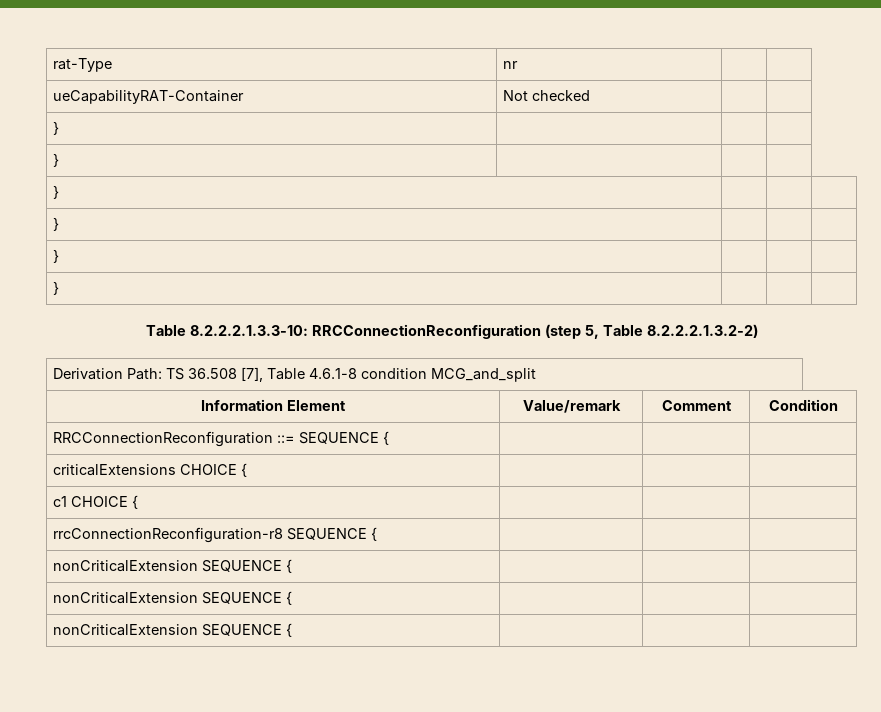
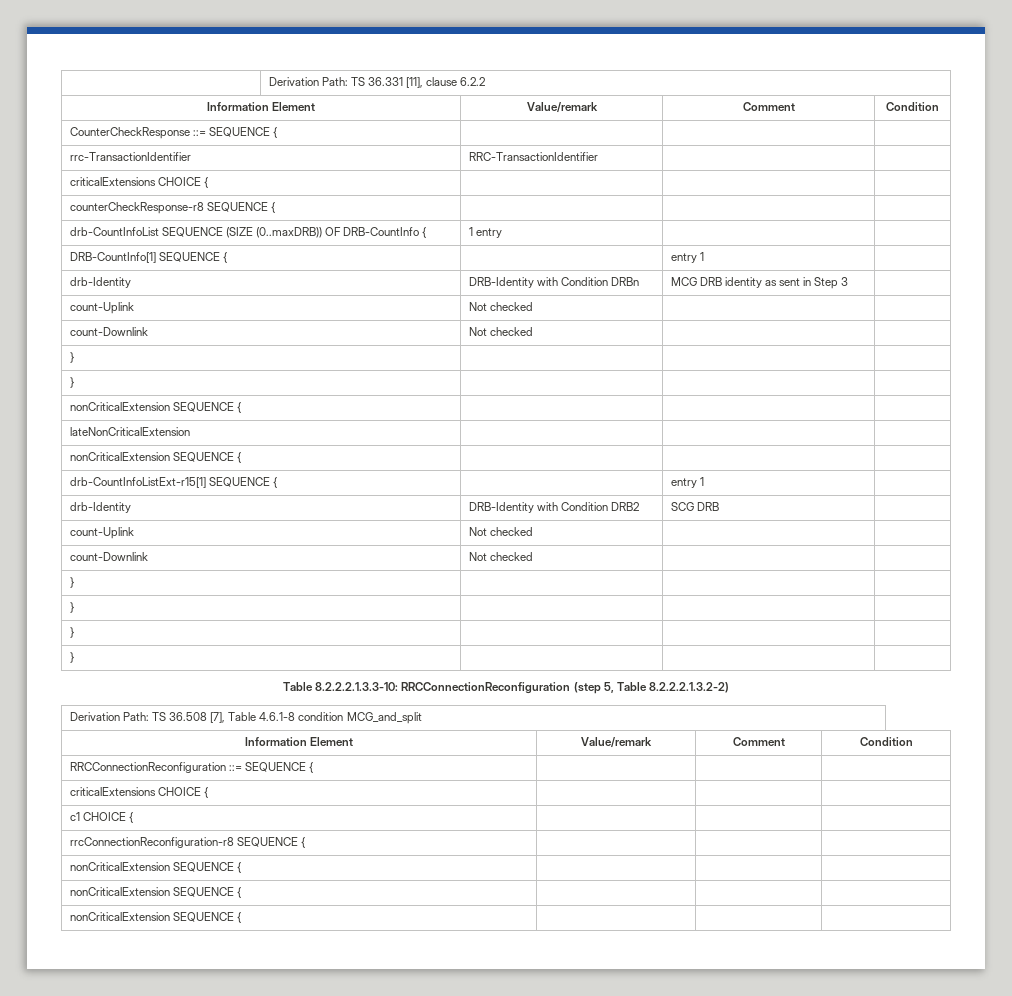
[52,58,112,72] [502,61,518,69] [52,90,244,104] [502,90,590,101] [52,121,59,135] [52,153,59,167] rat-Type | nr | | // ueCapabilityRAT-Container | Not checked | | // } | | | // } | -> [268,77,486,88] [206,102,316,111] [526,102,598,113] [742,102,795,111] [886,102,939,111] [69,127,278,139] [69,152,191,161] [468,152,598,161] [69,177,208,188] [69,202,275,214] [69,227,427,238] [468,227,502,238] [69,252,227,263] [670,252,704,263] [69,277,131,288] [468,277,640,288] [670,277,849,289] [69,302,134,314] [468,302,533,311] [69,327,148,336] [468,327,533,336] [69,352,74,363] [69,377,74,388] [69,402,241,413] [69,427,190,436] [69,452,241,463] [69,477,277,488] [670,477,704,488] [69,502,131,513] [468,502,640,513] [670,502,719,511] [69,527,134,539] [468,527,533,536] [69,552,148,561] [468,552,533,561] | Derivation Path: TS 36.331 [11], clause 6.2.2 // Information Element | Value/remark | Comment | Condition // CounterCheckResponse ::= SEQUENCE { | | | // rrc-TransactionIdentifier | RRC-TransactionIdentifier | | // criticalExtensions CHOICE { | | | // counterCheckResponse-r8 SEQUENCE { | | | // drb-CountInfoList SEQUENCE (SIZE (0..maxDRB)) OF DRB-CountInfo { | 1 entry | | // DRB-CountInfo[1] SEQUENCE { | | entry 1 | // drb-Identity | DRB-Identity with Condition DRBn | MCG DRB identity as sent in Step 3 | // count-Uplink | Not checked | | // count-Downlink | Not checked | | // } | | | // } | | | // nonCriticalExtension SEQUENCE { | | | // lateNonCriticalExtension | | | // nonCriticalExtension SEQUENCE { | | | // drb-CountInfoListExt-r15[1] SEQUENCE { | | entry 1 | // drb-Identity | DRB-Identity with Condition DRB2 | SCG DRB | // count-Uplink | Not checked | | // count-Downlink | Not checked

